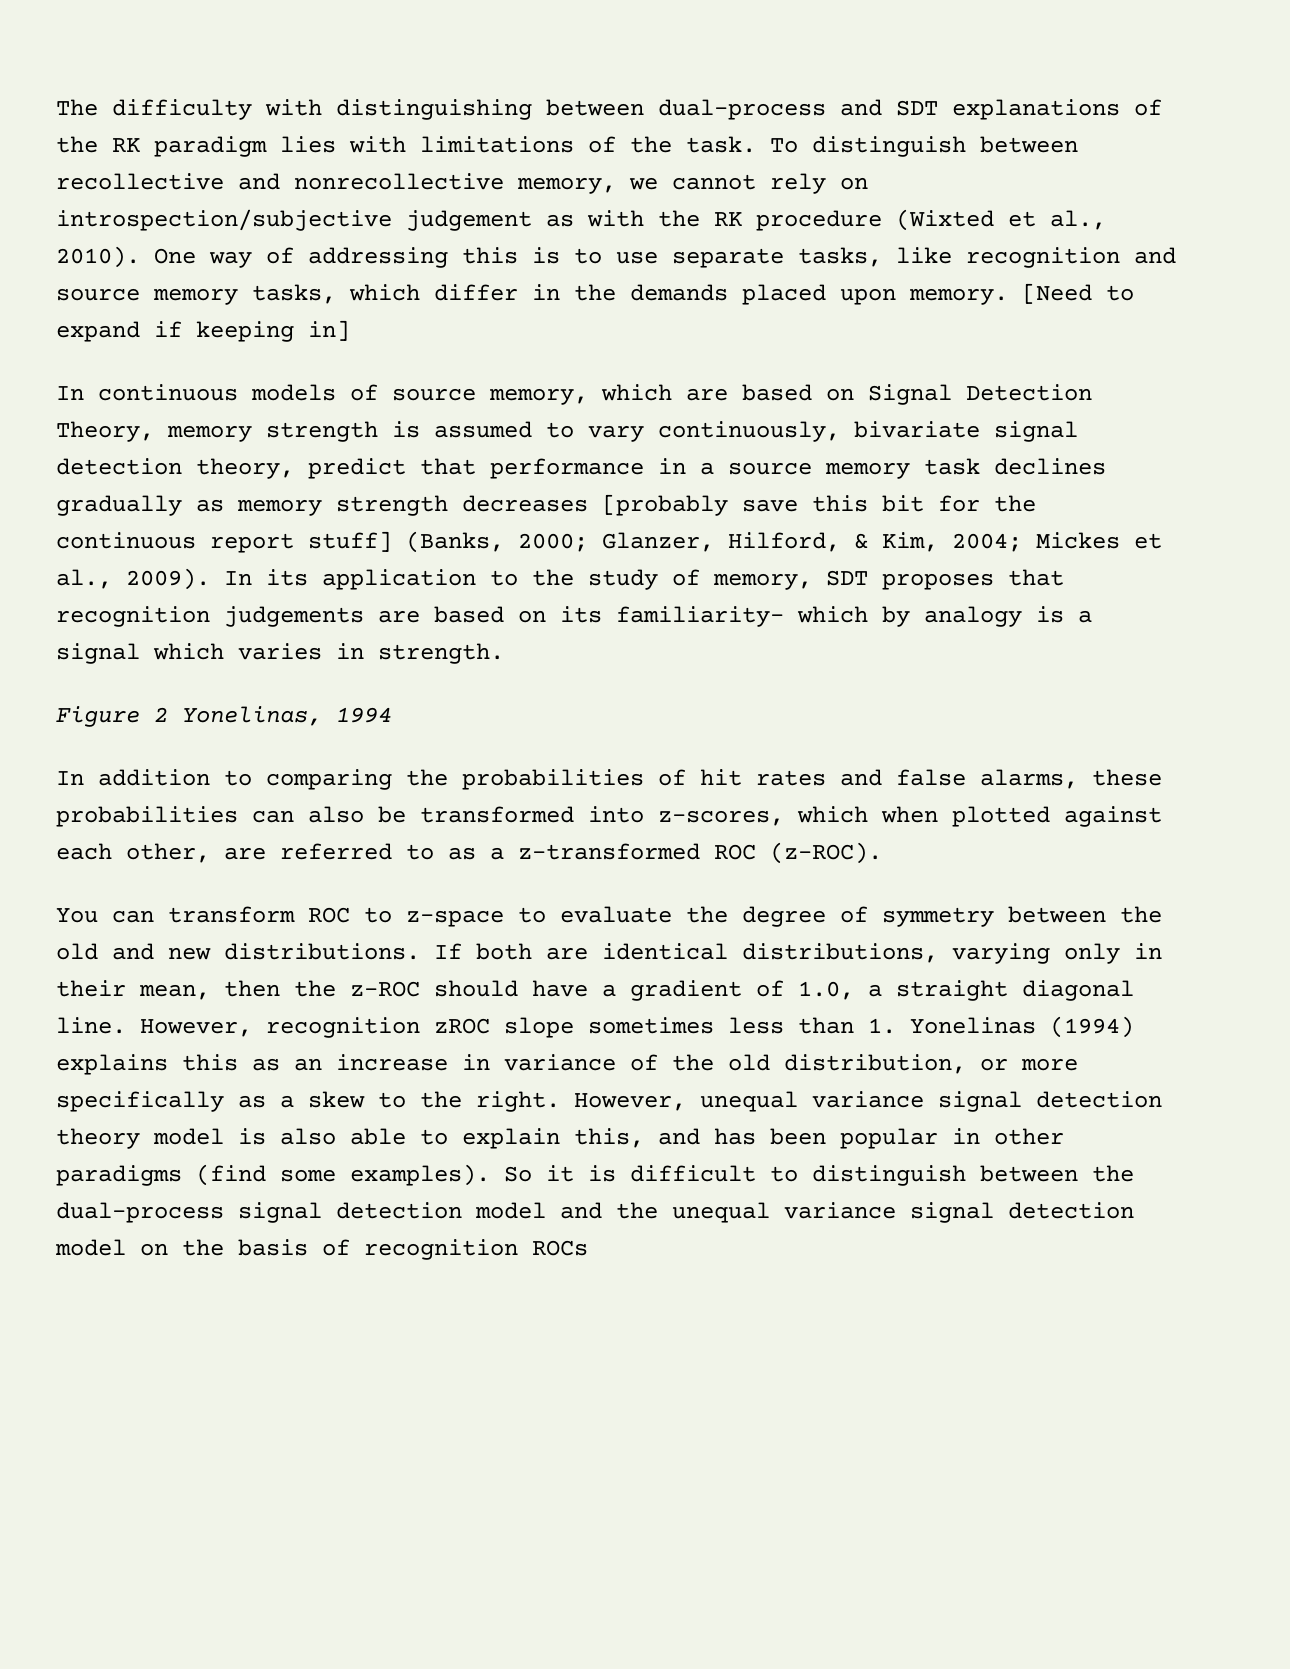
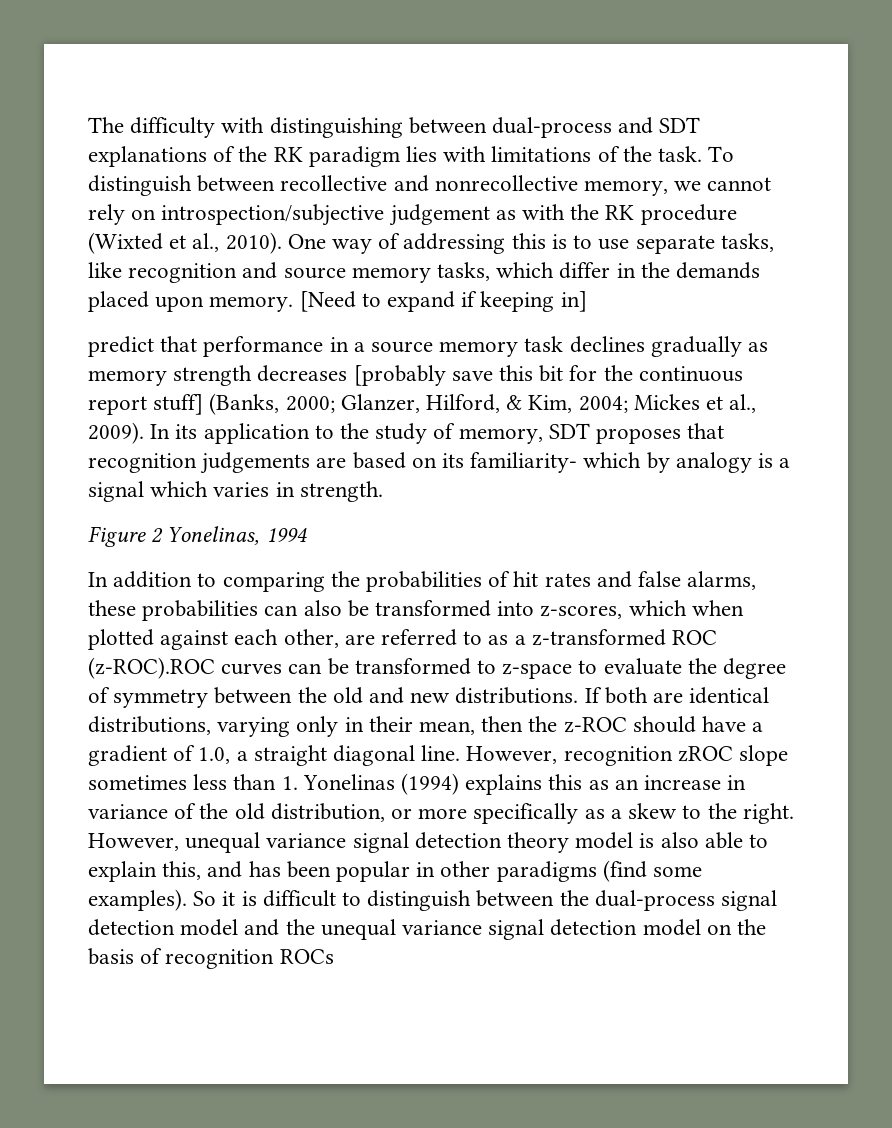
[56,384,1092,405] [56,421,1078,442] [56,458,294,479] In continuous models of source memory, which are based on Signal Detection Theory, memory strength is assumed to vary continuously, bivariate signal detection theory, -> (587, 301) none
[770,842,882,864] [56,906,350,923] (z-ROC). // You can transform ROC -> [88,657,471,679] (z-ROC).ROC curves can be transformed

